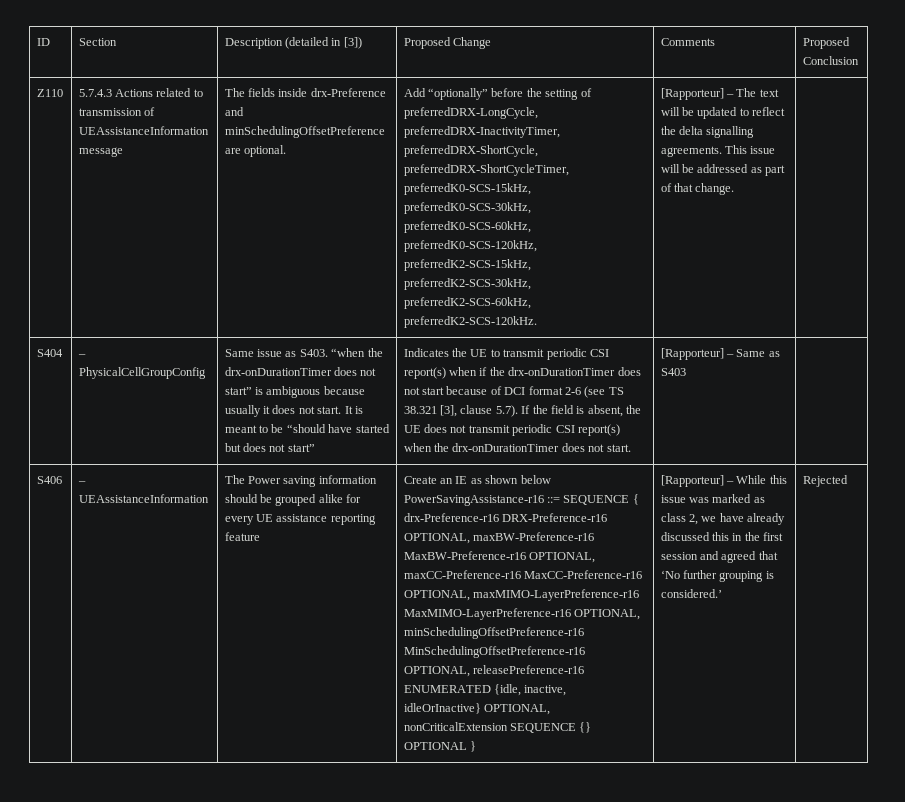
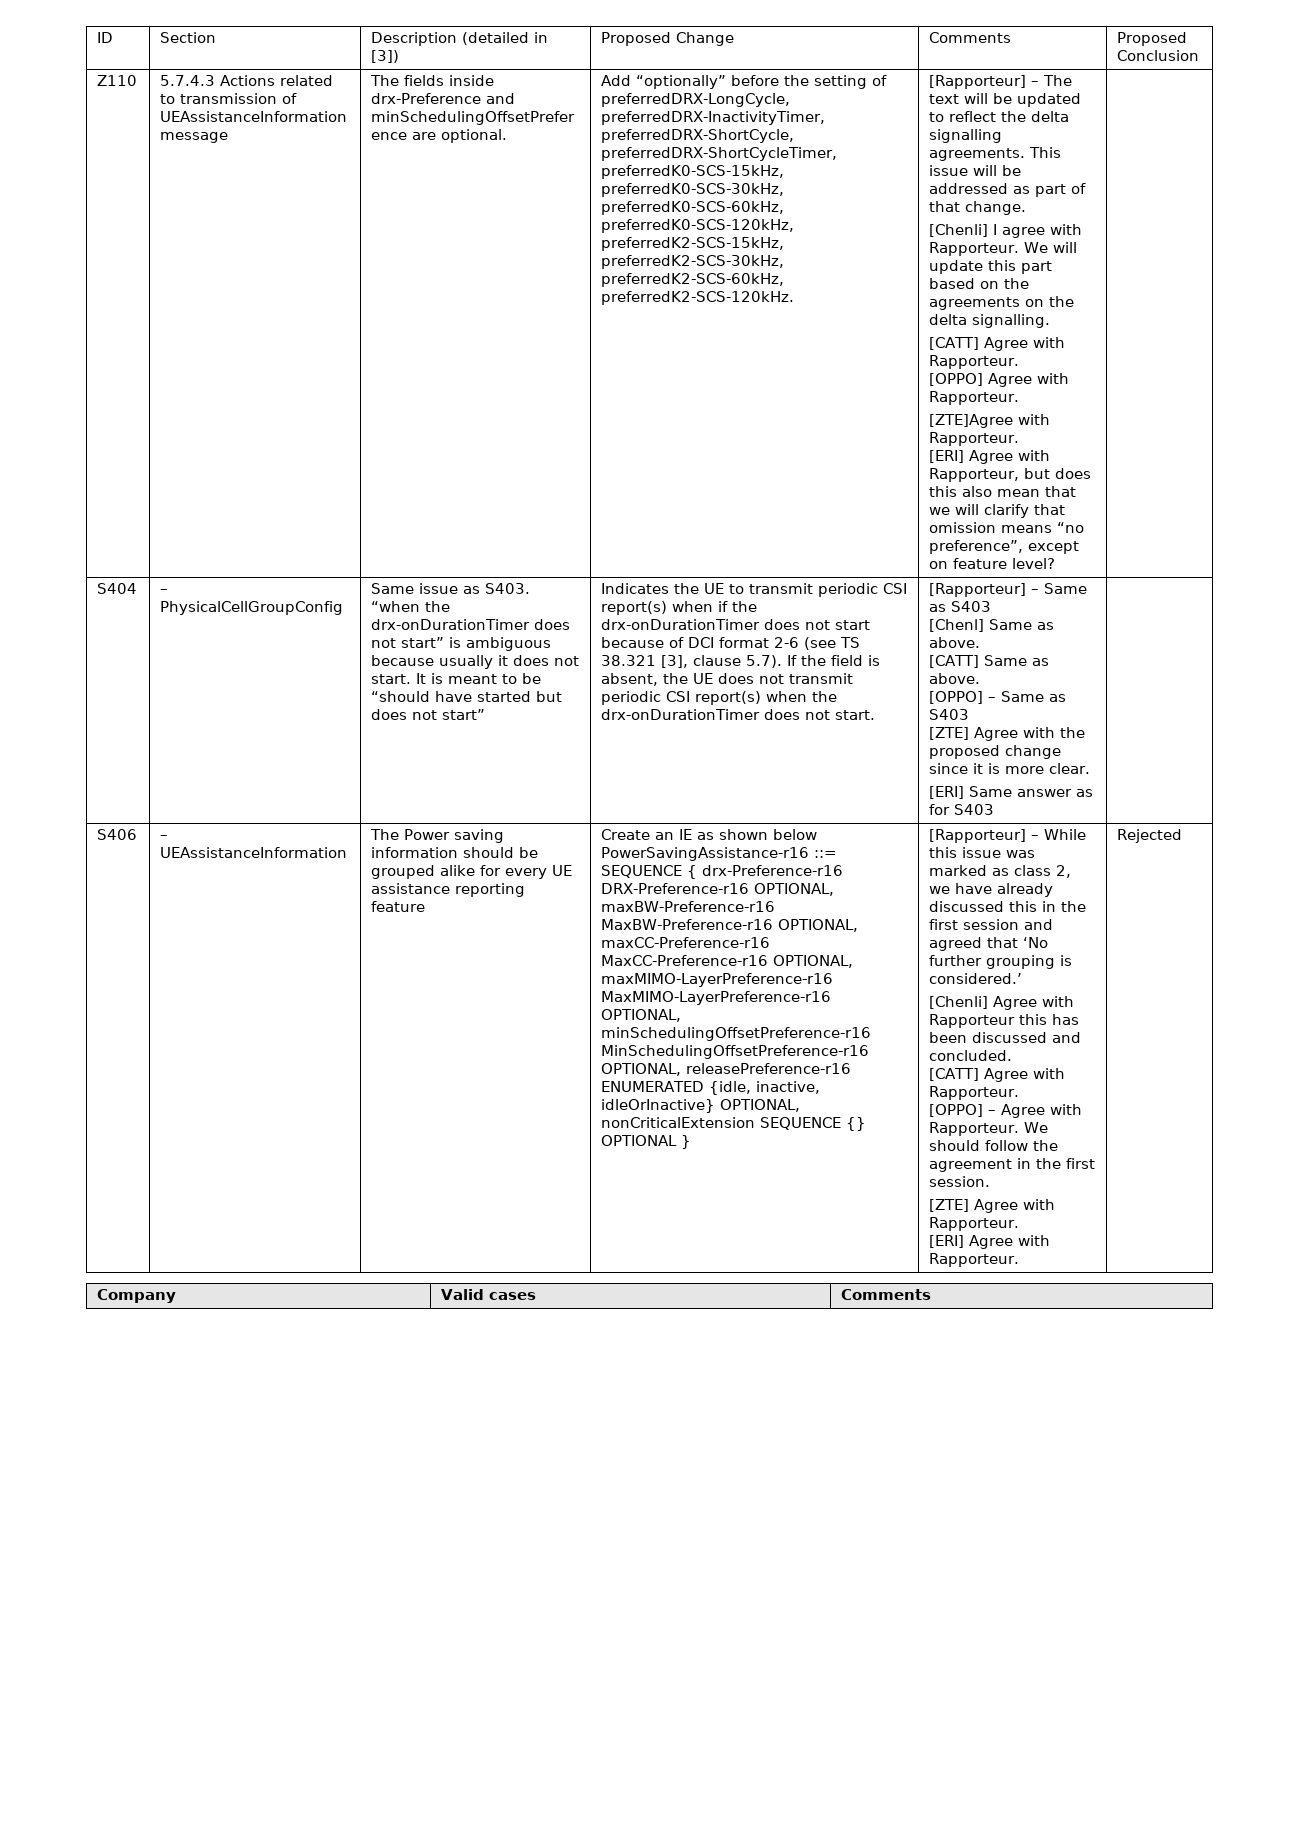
(735, 189) none -> [929,224,1083,238] [929,242,1078,256] [929,260,1053,274] [929,278,1030,289] [929,296,1075,310] [929,314,1051,328] [929,337,1066,351] [929,355,1020,369] [929,373,1070,387] [929,391,1020,405] [929,414,1051,428] [929,432,1020,446] [929,450,1051,464] [929,468,1092,482] [929,486,1077,497] [929,504,1066,518] [929,522,1085,533] [929,540,1080,554] [929,558,1056,569] // [Chenli] I agree with Rapporteur. We will update this part based on the agreements on the delta signalling. // [CATT] Agree with Rapporteur. // [OPPO] Agree with Rapporteur. // [ZTE]Agree with Rapporteur. // [ERI] Agree with Rapporteur, but does this also mean that we will clarify that omission means “no preference”, except on feature level?
(686, 372) none -> [929,619,1055,632] [929,637,981,648] [929,655,1050,668] [929,673,981,684] [929,691,1067,704] [929,709,970,720] [929,727,1086,741] [929,745,1062,759] [929,763,1091,774] [929,786,1094,799] [929,804,995,815] // [Chenl] Same as above. // [CATT] Same as above. // [OPPO] – Same as S403 // [ZTE] Agree with the proposed change since it is more clear. // [ERI] Same answer as for S403
[802,475,848,487] | Rejected -> [929,996,1075,1010] [929,1014,1080,1028] [929,1032,1082,1043] [929,1050,1013,1061] [929,1068,1066,1082] [929,1086,1020,1100] [929,1104,1083,1118] [929,1122,1049,1136] [929,1140,1059,1151] [929,1158,1096,1172] [929,1176,991,1187] [929,1199,1056,1213] [929,1217,1020,1231] [929,1235,1051,1249] [929,1253,1020,1267] [1117,829,1183,843] [97,1289,177,1303] [441,1289,537,1300] [841,1289,932,1300] // [Chenli] Agree with Rapporteur this has been discussed and concluded. // [CATT] Agree with Rapporteur. // [OPPO] – Agree with Rapporteur. We should follow the agreement in the first session. // [ZTE] Agree with Rapporteur. // [ERI] Agree with Rapporteur. | Rejected // Company | Valid cases | Comments

